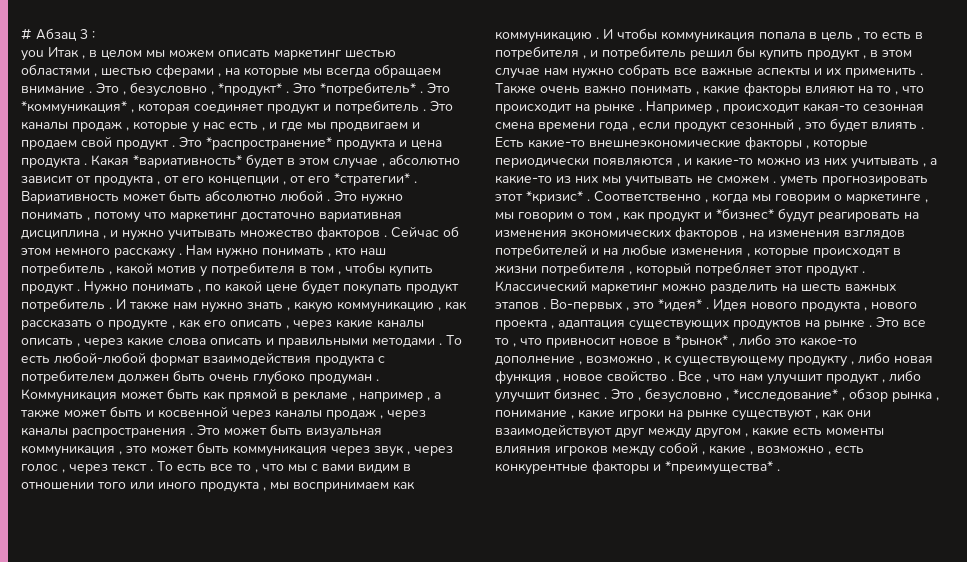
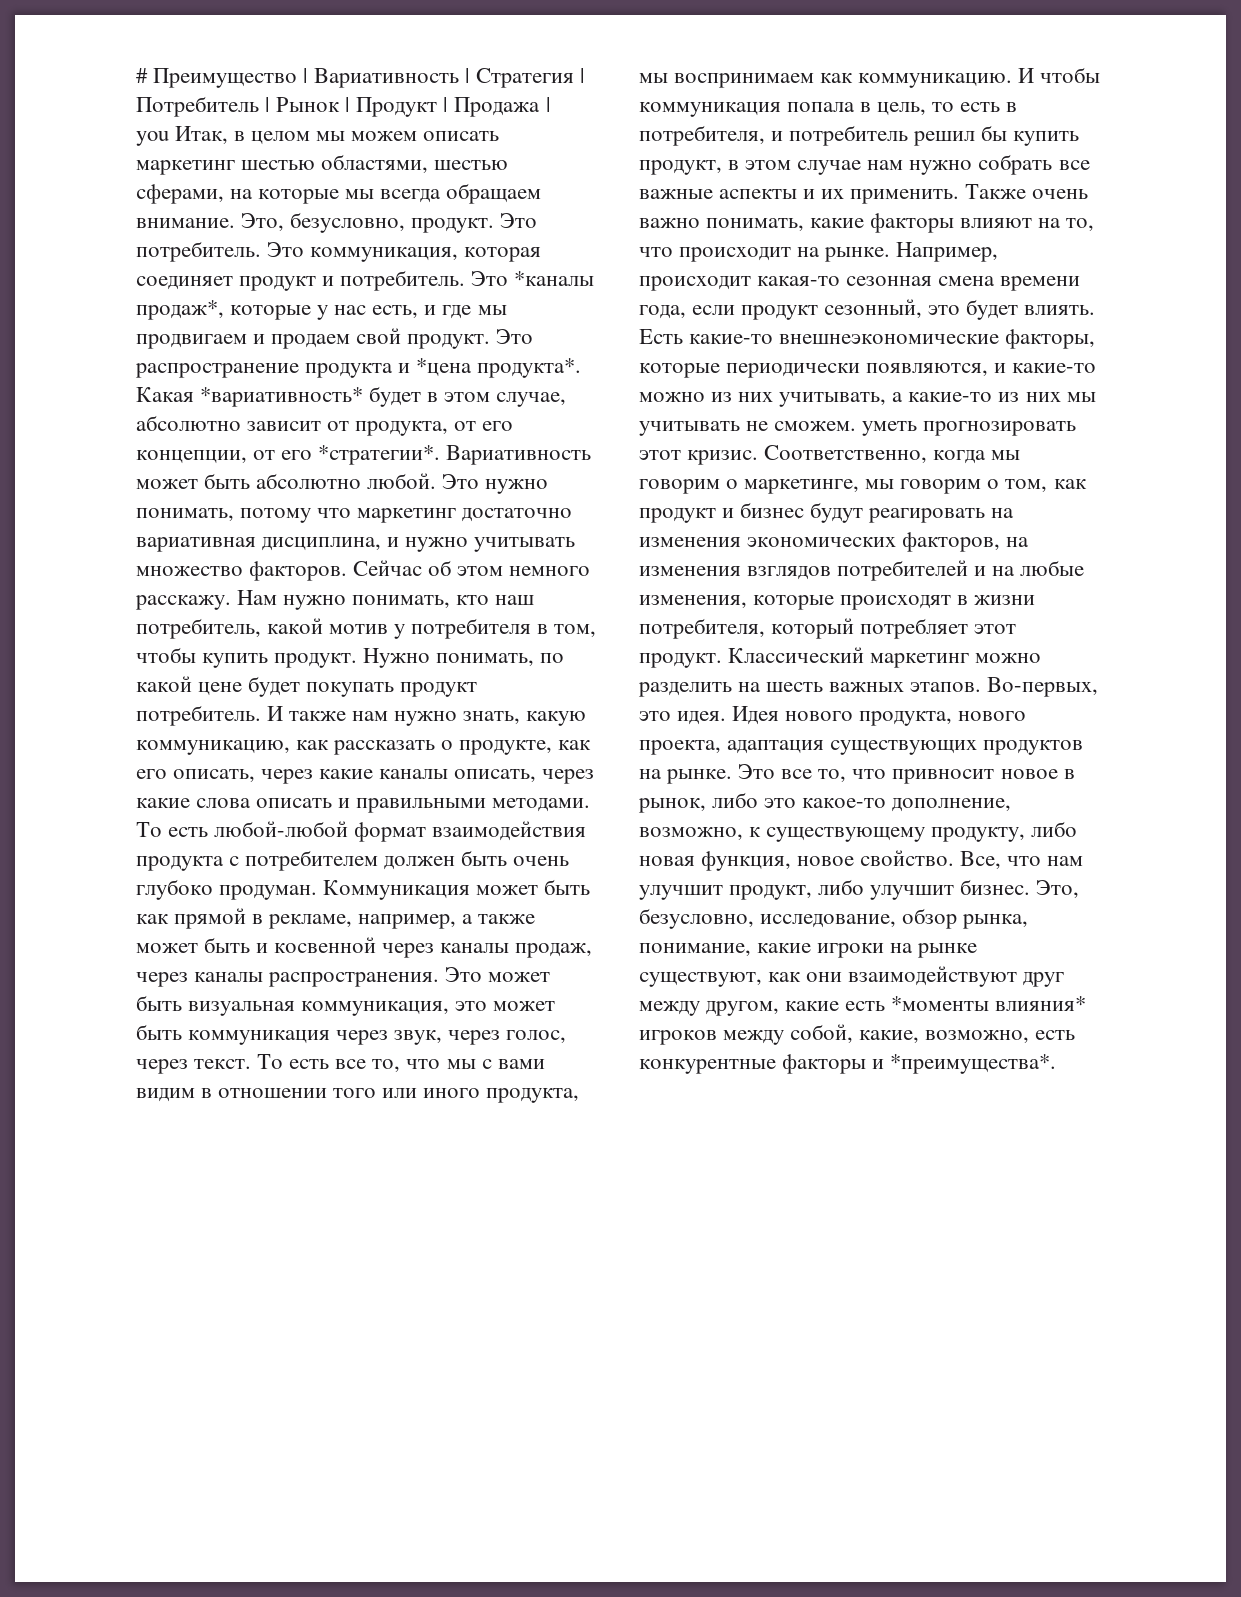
[36,28,95,41] Абзац 3 : -> [153,68,586,88] [136,96,551,117] Преимущество | Вариативность | Стратегия | Потребитель | Рынок | Продукт | Продажа |
[48,46,85,59] Итак , -> [175,126,229,145] Итак,
[21,64,221,78] областями , шестью сферами , -> [321,154,509,174] [136,184,224,204] областями, шестью сферами,
[21,82,450,97] [21,100,453,115] [21,121,129,132] внимание . Это , безусловно , *продукт* . Это *потребитель* . Это *коммуникация* , которая соединяет продукт и потребитель . Это каналы продаж , -> [136,212,538,233] [136,241,542,262] [136,270,595,291] [136,300,224,320] внимание. Это, безусловно, продукт. Это потребитель. Это коммуникация, которая соединяет продукт и потребитель. Это *каналы продаж*,
[229,122,265,131] есть , -> [372,305,419,319] есть,
[116,136,442,151] [21,157,87,169] продукт . Это *распространение* продукта и цена продукта . -> [407,329,534,349] [135,358,582,378] продукт. Это распространение продукта и *цена продукта*.
[333,158,385,169] случае , -> [496,392,567,407] случае,
[94,173,417,187] [21,190,403,205] [21,212,90,221] продукта , от его концепции , от его *стратегии* . Вариативность может быть абсолютно любой . Это нужно понимать , -> [355,421,514,436] [136,445,592,465] [136,473,549,494] [136,508,234,522] продукта, от его концепции, от его *стратегии*. Вариативность может быть абсолютно любой. Это нужно понимать,
[21,230,106,239] дисциплина , -> [262,537,382,551] дисциплина,
[317,226,387,240] факторов . -> [249,561,348,581] факторов.
[114,245,386,259] [21,262,112,276] расскажу . Нам нужно понимать , кто наш потребитель , -> [135,590,535,610] [136,618,261,639] расскажу. Нам нужно понимать, кто наш потребитель,
[310,262,433,277] [21,281,201,295] том , чтобы купить продукт . Нужно понимать , -> [554,624,597,638] [136,647,535,668] том, чтобы купить продукт. Нужно понимать,
[21,298,112,312] потребитель . -> [136,705,261,726] потребитель.
[247,301,467,313] [21,319,289,331] знать , какую коммуникацию , как рассказать о продукте , как его описать , -> [463,711,587,726] [136,740,592,755] [136,769,256,783] знать, какую коммуникацию, как рассказать о продукте, как его описать,
[21,338,80,347] описать , -> [454,769,537,783] описать,
[372,338,442,347] методами . -> [492,798,591,812] методами.
[309,374,379,385] продуман . -> [219,885,318,900] продуман.
[293,391,430,402] рекламе , например , -> [268,914,457,929] рекламе, например,
[326,409,426,420] [21,427,193,438] продаж , через каналы распространения . -> [515,943,593,958] [136,972,440,987] продаж, через каналы распространения.
[21,445,122,457] коммуникация , -> [301,1001,450,1016] коммуникация,
[374,445,453,457] [21,463,153,474] звук , через голос , через текст . -> [394,1030,567,1045] [136,1059,252,1074] звук, через голос, через текст.
[236,464,258,473] то , -> [372,1059,401,1073] то,
[200,481,266,493] продукта , -> [486,1088,580,1103] продукта,
[495,31,599,43] коммуникацию . -> [858,73,1013,88] коммуникацию.
[821,32,860,41] цель , -> [877,102,927,116] цель,
[495,46,586,60] потребителя , -> [639,125,765,146] потребителя,
[807,49,866,61] продукт , -> [639,160,722,175] продукт,
[845,68,923,78] применить . -> [850,189,960,204] применить.
[630,86,699,95] понимать , -> [706,218,805,232] понимать,
[876,86,898,95] то , -> [1066,218,1095,232] то,
[594,101,719,114] рынке . Например , -> [824,242,999,262] рынке. Например,
[599,118,924,133] [495,136,868,150] [495,157,680,168] года , если продукт сезонный , это будет влиять . Есть какие-то внешнеэкономические факторы , которые периодически появляются , -> [639,299,1096,320] [639,329,1096,349] [639,363,989,378] года, если продукт сезонный, это будет влиять. Есть какие-то внешнеэкономические факторы, которые периодически появляются,
[851,158,926,169] учитывать , -> [779,392,887,407] учитывать,
[717,175,776,184] сможем . -> [774,421,857,431] сможем.
[526,191,708,204] *кризис* . Соответственно , -> [687,445,928,465] кризис. Соответственно,
[846,193,928,204] [495,212,619,222] маркетинге , мы говорим о том , -> [744,479,1048,494] маркетинге, мы говорим о том,
[716,208,774,219] *бизнес* -> [740,502,805,518] бизнес
[675,226,745,240] факторов , -> [902,532,1001,552] факторов,
[671,248,750,257] изменения , -> [639,595,747,609] изменения,
[541,262,632,276] потребителя , -> [639,618,765,639] потребителя,
[806,265,865,277] продукт . -> [639,653,722,668] продукт.
[495,298,917,313] [495,316,926,331] [494,338,516,347] этапов . Во-первых , это *идея* . Идея нового продукта , нового проекта , адаптация существующих продуктов на рынке . Это все то , -> [910,677,1099,697] [639,706,1027,726] [639,740,1084,755] [639,764,847,784] этапов. Во-первых, это идея. Идея нового продукта, нового проекта, адаптация существующих продуктов на рынке. Это все то,
[675,335,735,348] *рынок* , -> [638,798,706,813] рынок,
[495,352,933,367] [495,370,921,385] [495,388,939,403] [495,410,574,419] дополнение , возможно , к существующему продукту , либо новая функция , новое свойство . Все , что нам улучшит продукт , либо улучшит бизнес . Это , безусловно , *исследование* , обзор рынка , понимание , -> [892,798,1012,812] [639,821,1078,842] [639,850,1084,871] [639,879,1080,900] [639,908,1029,929] [639,943,751,957] дополнение, возможно, к существующему продукту, либо новая функция, новое свойство. Все, что нам улучшит продукт, либо улучшит бизнес. Это, безусловно, исследование, обзор рынка, понимание,
[732,410,818,421] существуют , -> [639,972,762,987] существуют,
[695,427,884,439] [495,442,831,457] другом , какие есть моменты влияния игроков между собой , какие , возможно , -> [706,996,1087,1016] [639,1024,1030,1045] другом, какие есть *моменты влияния* игроков между собой, какие, возможно,
[665,461,780,475] *преимущества* . -> [890,1054,1057,1074] *преимущества*.

